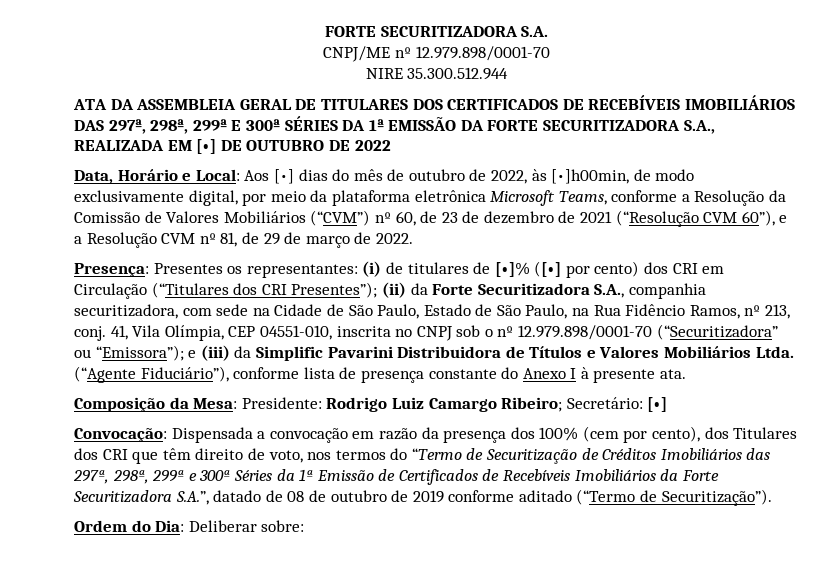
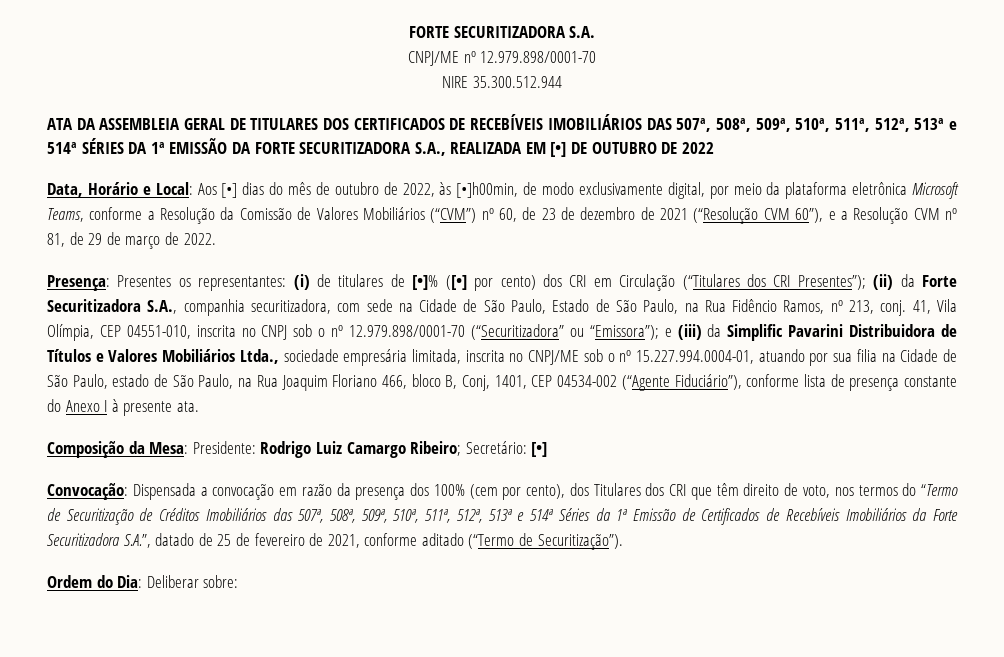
[108,119,280,134] 297ª, 298ª, 299ª E 300ª -> [676,118,958,132] [47,142,77,154] 507ª, 508ª, 509ª, 510ª, 511ª, 512ª, 513ª e 514ª
[755,346,794,358] Ltda. -> [239,349,957,366] [47,374,618,391] Ltda., sociedade empresária limitada, inscrita no CNPJ/ME sob o nº 15.227.994.0004-01, atuando por sua filia na Cidade de São Paulo, estado de São Paulo, na Rua Joaquim Floriano 466, bloco B, Conj, 1401, CEP 04534-002
[73,470,231,484] 297ª, 298ª, 299ª e 300ª -> [298,509,554,523] 507ª, 508ª, 509ª, 510ª, 511ª, 512ª, 513ª e 514ª
[287,490,444,503] 08 de outubro de 2019 -> [217,533,360,548] 25 de fevereiro de 2021,

